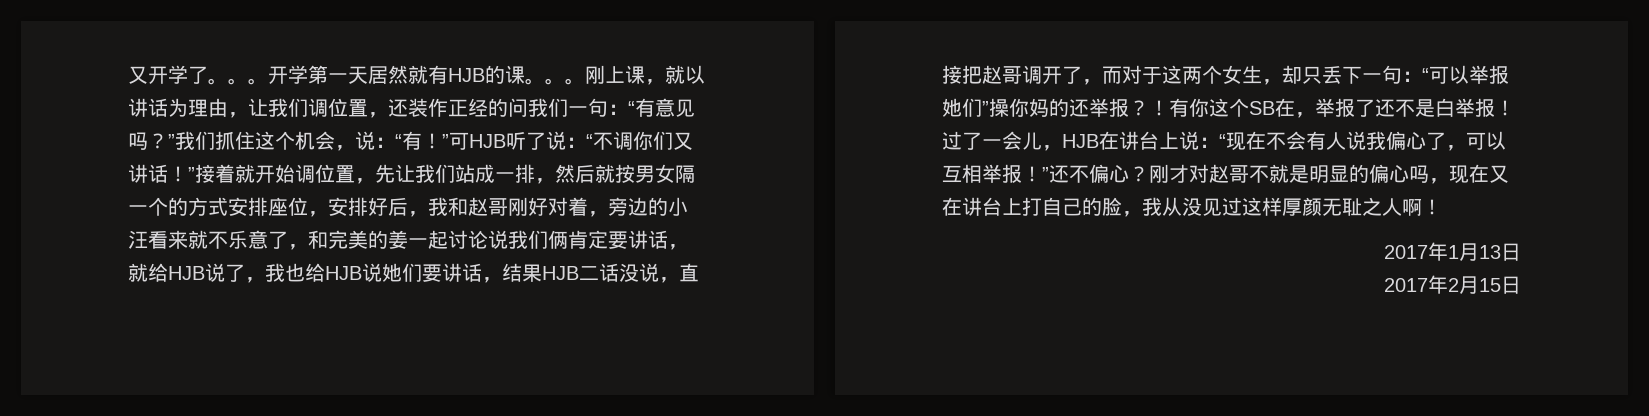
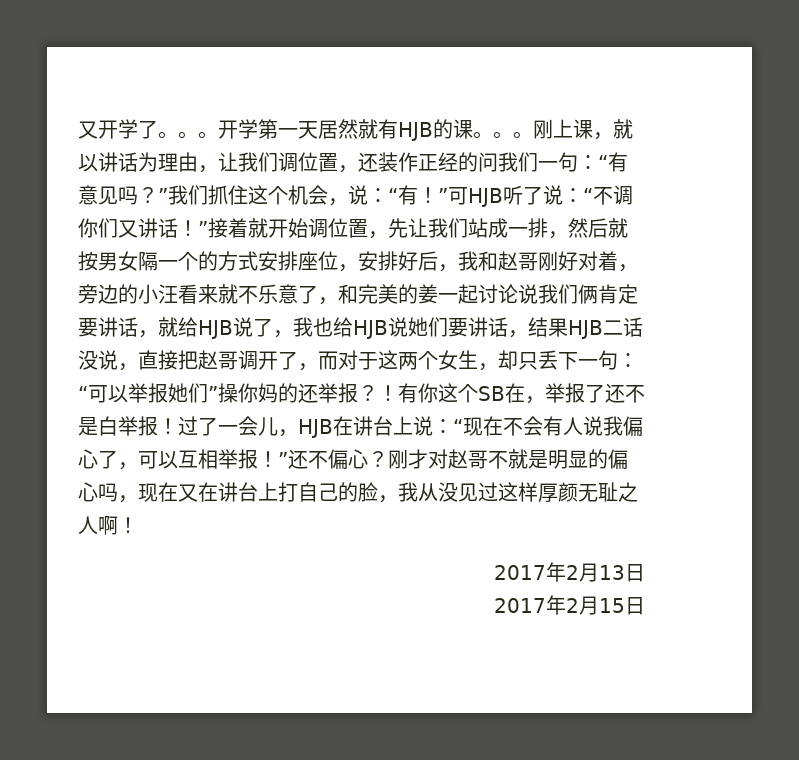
[1448,245,1459,259] 1 -> [566,565,579,580] 2

